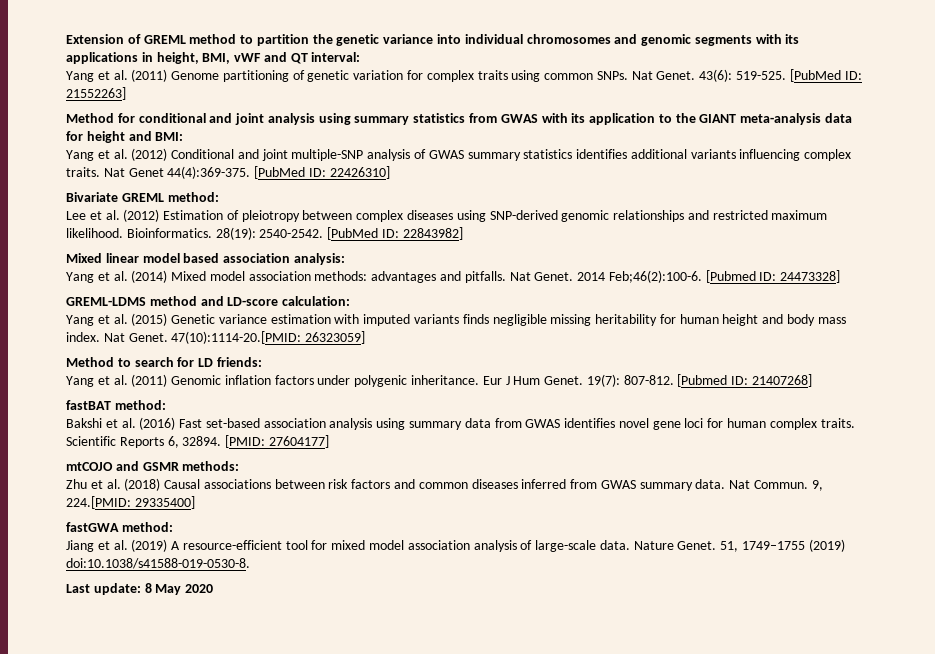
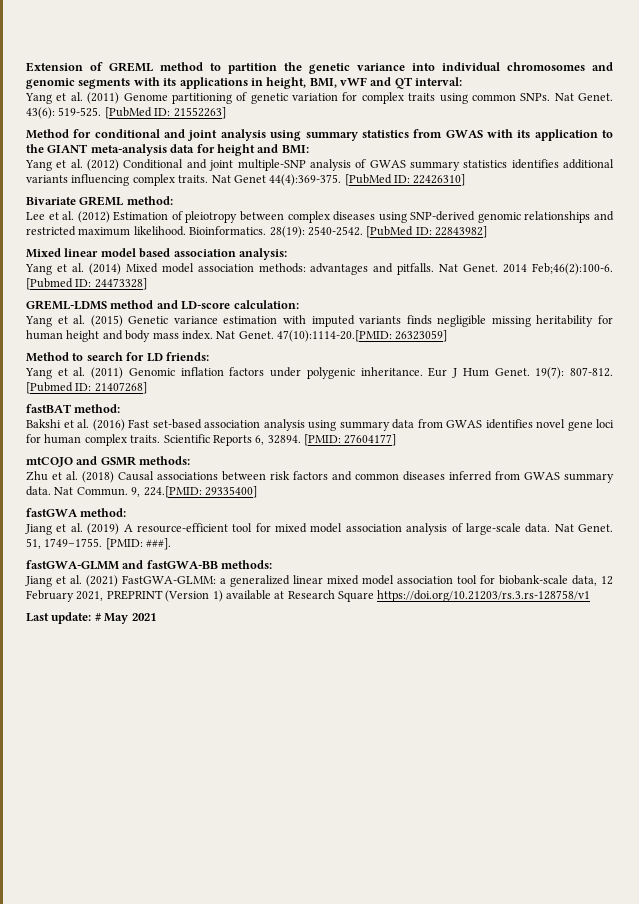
[633,541,674,550] Nature -> [554,524,574,532] Nat
[742,539,845,552] [66,558,250,569] 1749–1755 (2019) doi:10.1038/s41588-019-0530-8. -> [44,538,172,550] [26,560,273,570] [25,575,613,587] [26,590,591,602] 1749–1755. [PMID: ###]. // fastGWA-GLMM and fastGWA-BB methods: // Jiang et al. (2021) FastGWA-GLMM: a generalized linear mixed model association tool for biobank-scale data, 12 February 2021, PREPRINT (Version 1) available at Research Square https://doi.org/10.21203/rs.3.rs-128758/v1
[144,583,214,595] 8 May 2020 -> [94,613,156,624] # May 2021

